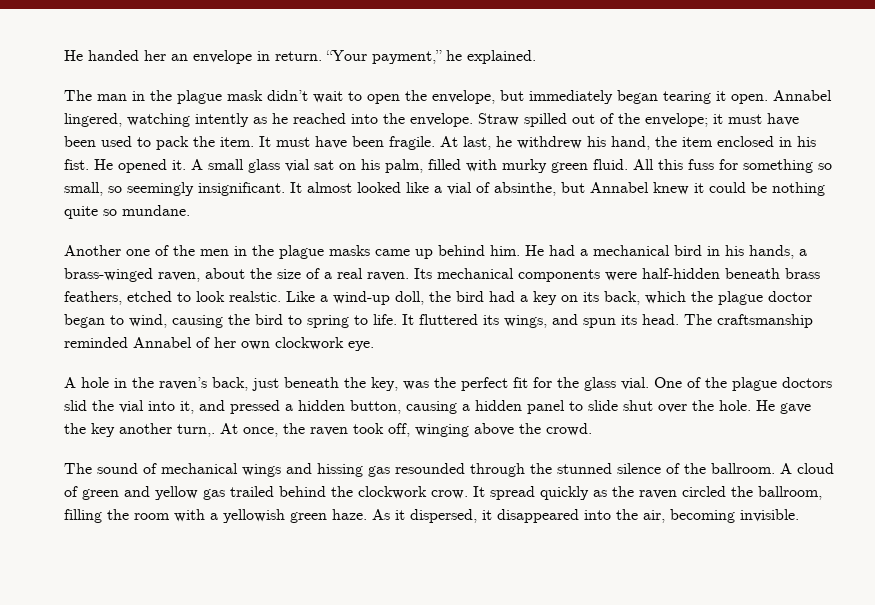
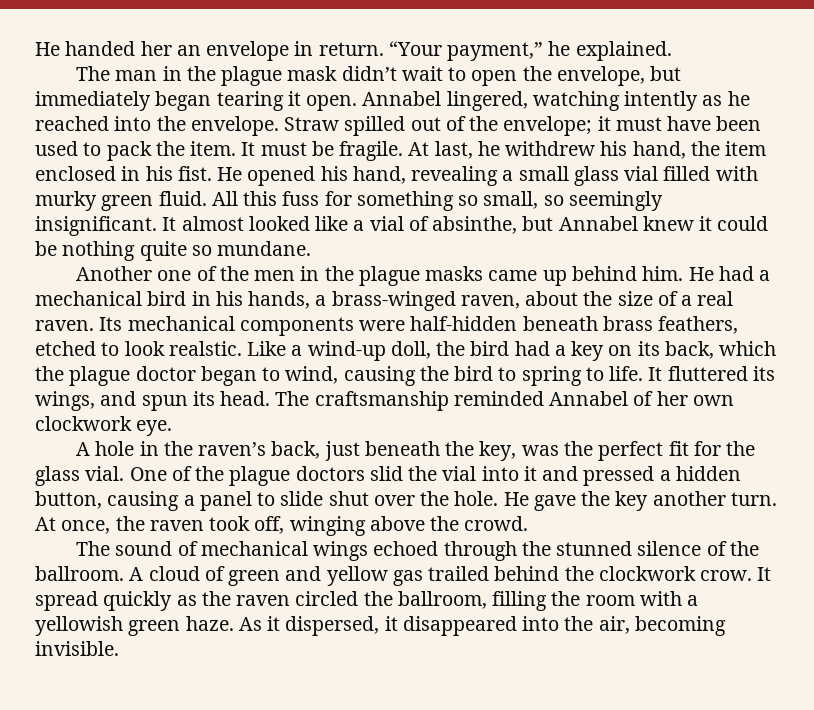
[315,136,384,149] have been -> [311,141,334,156] be
[172,159,423,173] it. A small glass vial sat on his palm, -> [320,166,659,186] his hand, revealing a small glass vial
[180,401,194,414] it, -> [523,466,537,481] it
[475,400,522,411] hidden -> (195, 500) none
[177,424,215,437] turn,. -> [730,492,777,506] turn.
[286,463,465,477] and hissing gas resounded -> [373,541,439,556] echoed

